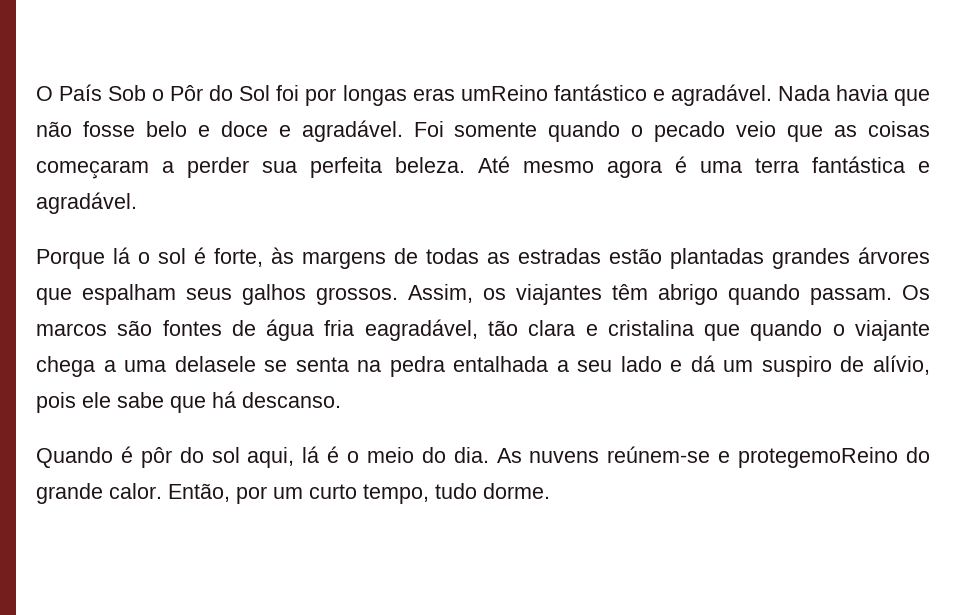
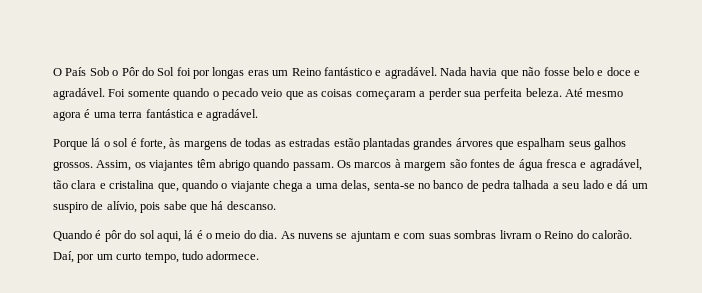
[460,85,548,101] umReino -> [272,68,321,76] um Reino
(107, 329) none -> [394,159,447,171] à margem
[324,319,478,341] fria eagradável, -> [546,159,642,171] fresca e agradável,
[704,324,741,341] que -> [157,183,179,192] que,
[174,356,549,377] delasele se senta na pedra entalhada -> [341,180,550,192] delas, senta-se no banco de pedra talhada
[82,392,111,408] ele -> (161, 207) none
[607,446,930,468] [36,483,230,504] reúnem-se e protegemoReino do grande calor. Então, -> [336,230,632,242] [53,251,74,263] se ajuntam e com suas sombras livram o Reino do calorão. Daí,
[483,483,550,499] dorme. -> [206,251,260,260] adormece.

